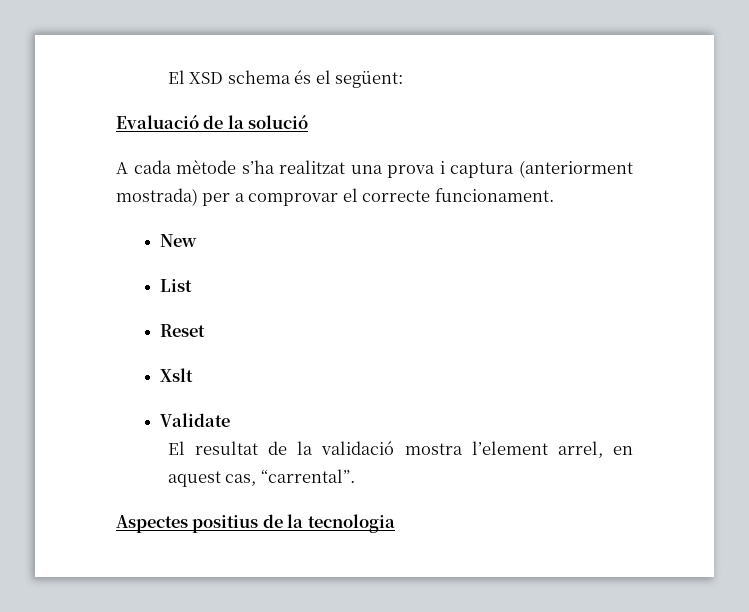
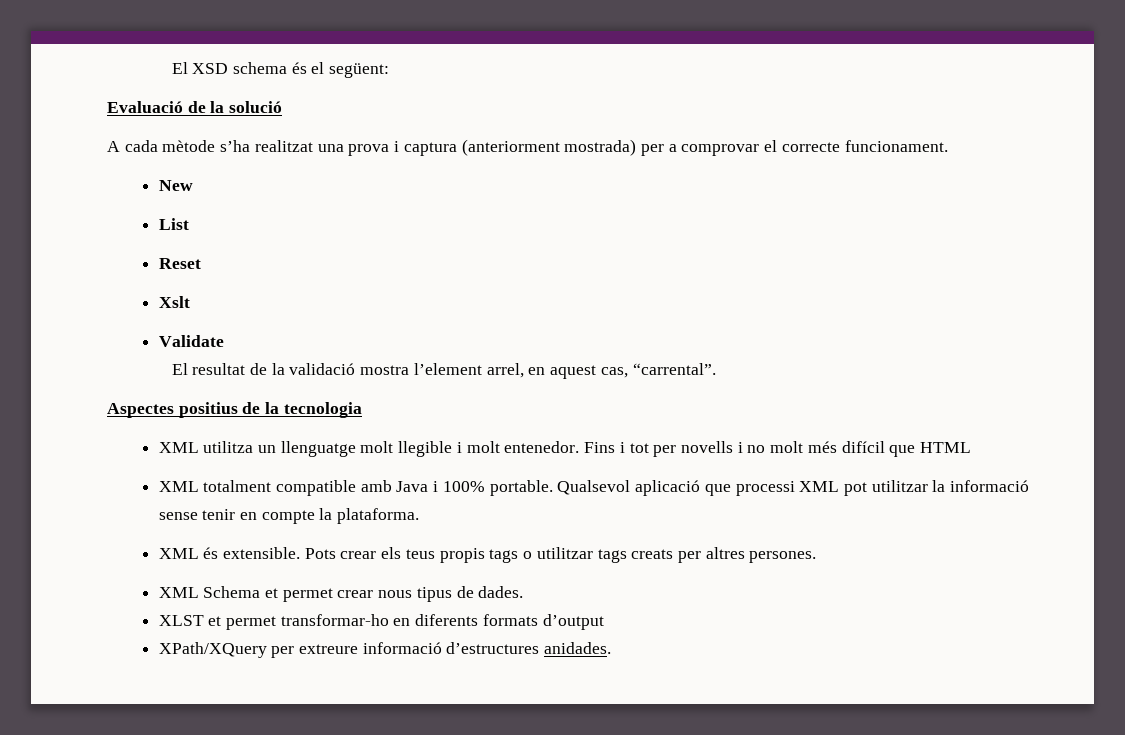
(395, 523) none -> [158,441,972,457] [158,480,1030,496] [158,508,420,524] [158,547,817,563] [158,586,524,602] [158,614,604,630] [158,642,612,658] // XML utilitza un llenguatge molt llegible i molt entenedor. Fins i tot per novells i no molt més difícil que HTML // XML totalment compatible amb Java i 100% portable. Qualsevol aplicació que processi XML pot utilitzar la informació sense tenir en compte la plataforma. // XML és extensible. Pots crear els teus propis tags o utilitzar tags creats per altres persones. // XML Schema et permet crear nous tipus de dades. // XLST et permet transformar-ho en diferents formats d’output // XPath/XQuery per extreure informació d’estructures anidades.

